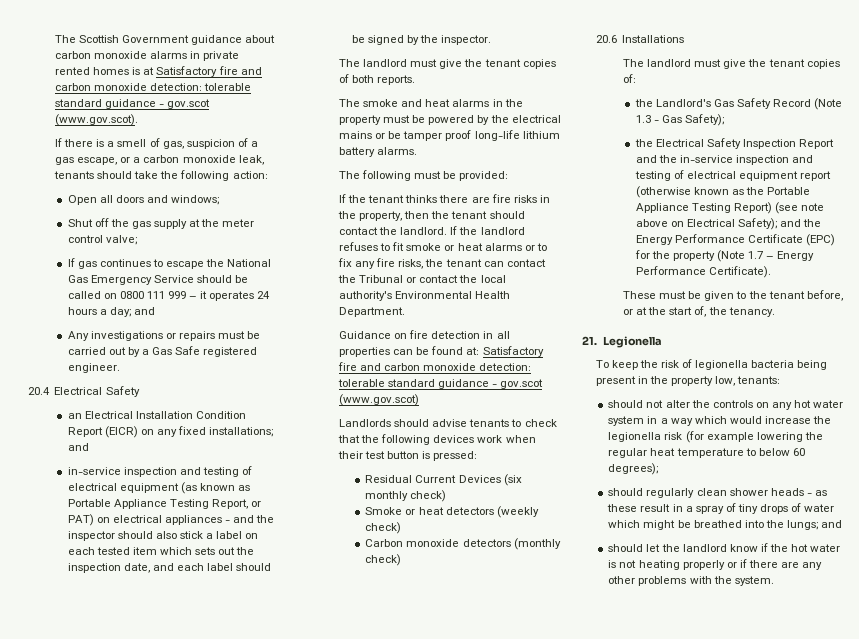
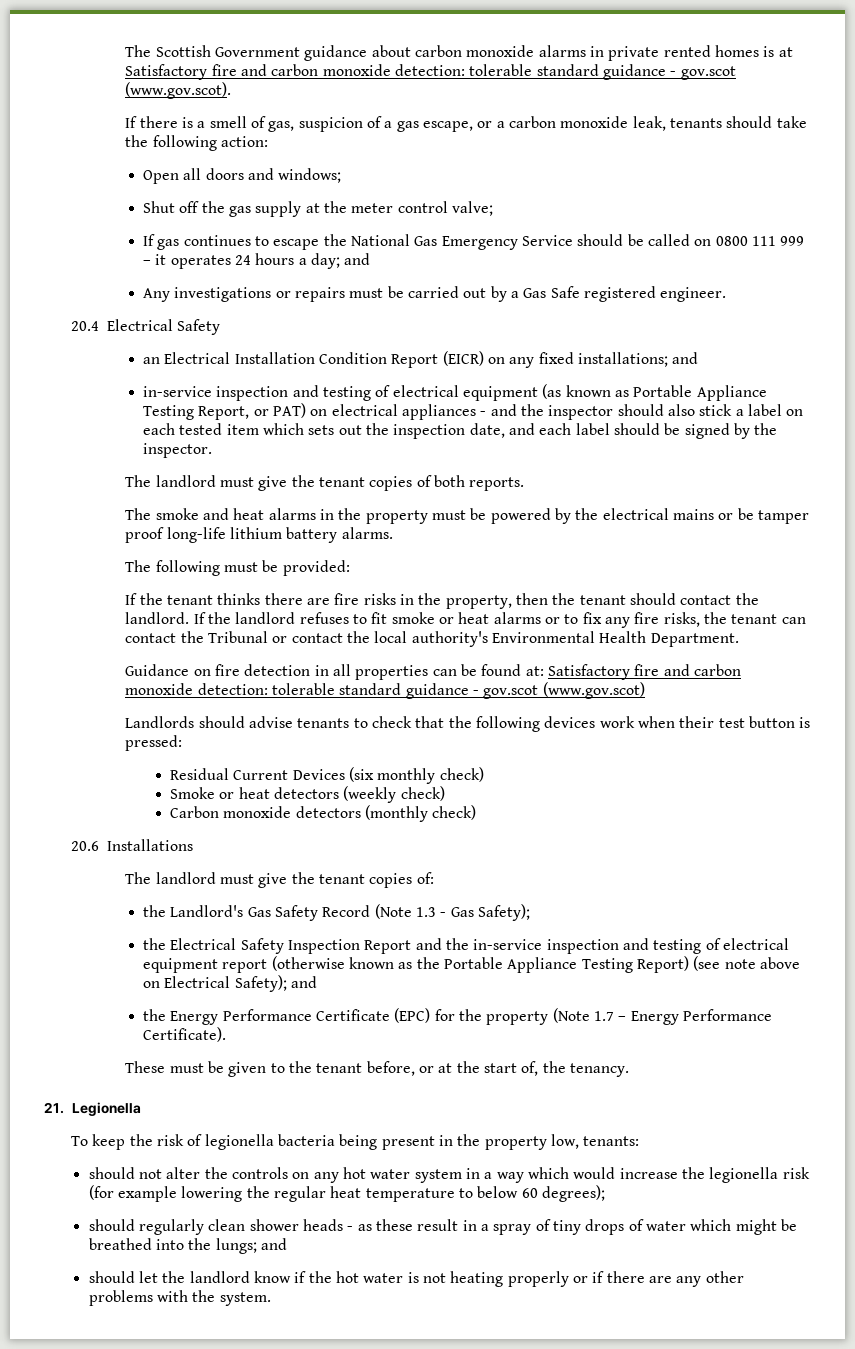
(802, 223) none -> (317, 982) //

